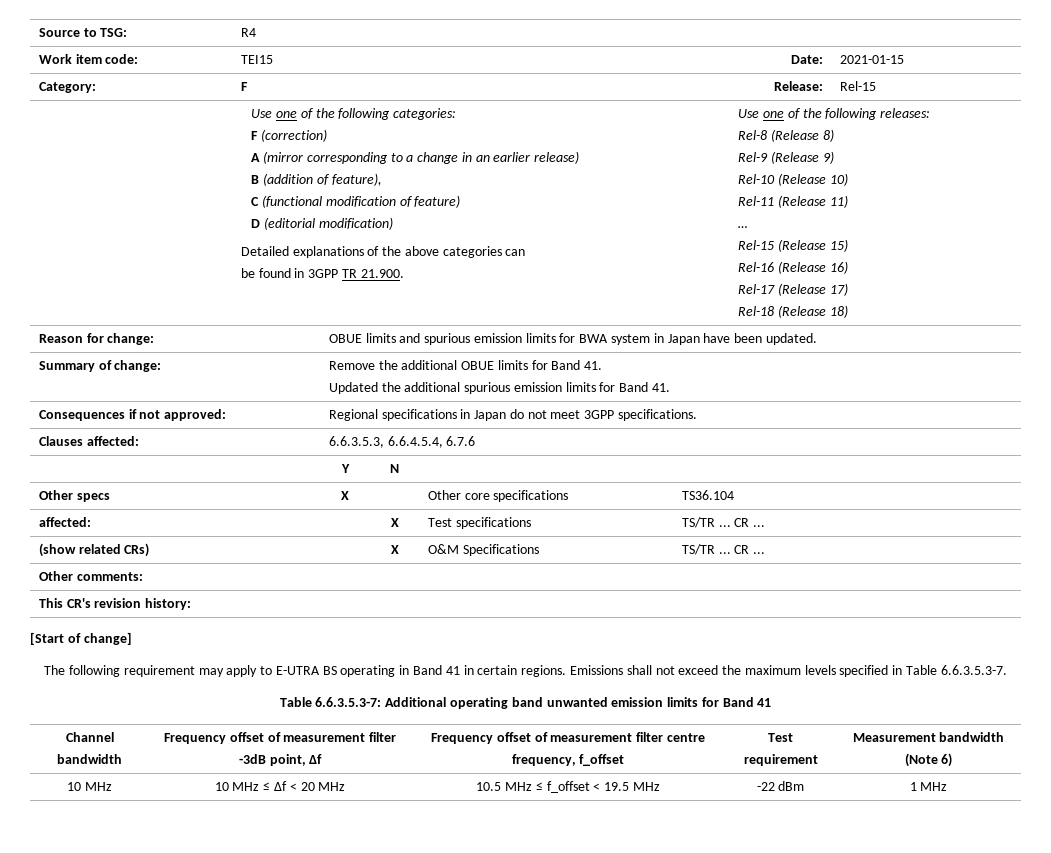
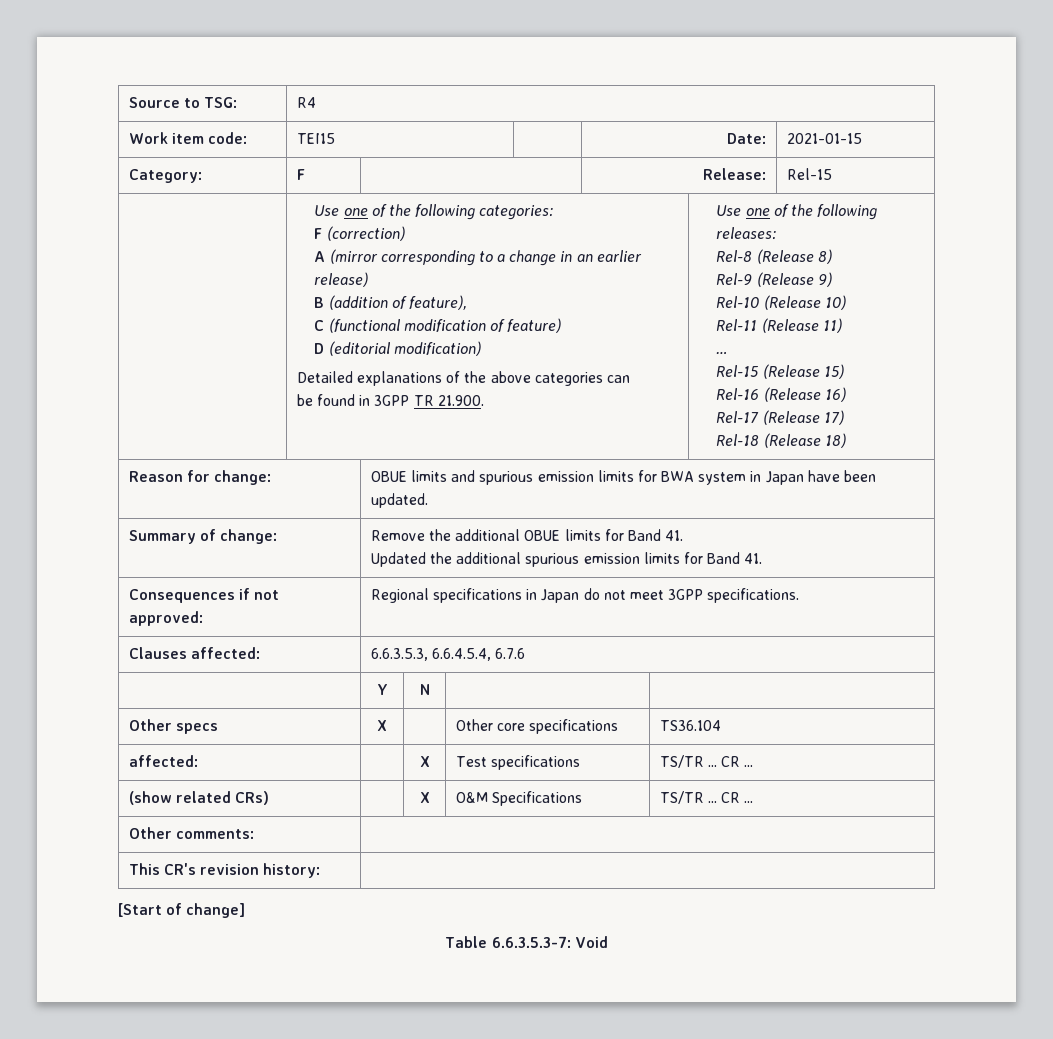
[44,665,1007,677] [279,697,772,709] [65,732,114,742] [57,754,122,764] [163,732,397,744] [238,754,323,766] [431,732,705,744] [511,754,625,766] [767,733,793,742] [743,754,818,766] [852,732,1005,742] [904,753,953,767] [67,782,112,791] [214,781,346,791] [476,781,660,793] [756,781,805,791] [909,782,948,791] The following requirement may apply to E-UTRA BS operating in Band 41 in certain regions. Emissions shall not exceed the maximum levels specified in Table 6.6.3.5.3-7. // Table 6.6.3.5.3-7: Additional operating band unwanted emission limits for Band 41 // Channel bandwidth | Frequency offset of measurement filter -3dB point, Δf | Frequency offset of measurement filter centre frequency, f_offset | Test requirement | Measurement bandwidth (Note 6) // 10 MHz | 10 MHz ≤ Δf < 20 MHz | 10.5 MHz ≤ f_offset < 19.5 MHz | -22 dBm | 1 MHz -> [445,936,608,948] Table 6.6.3.5.3-7: Void

